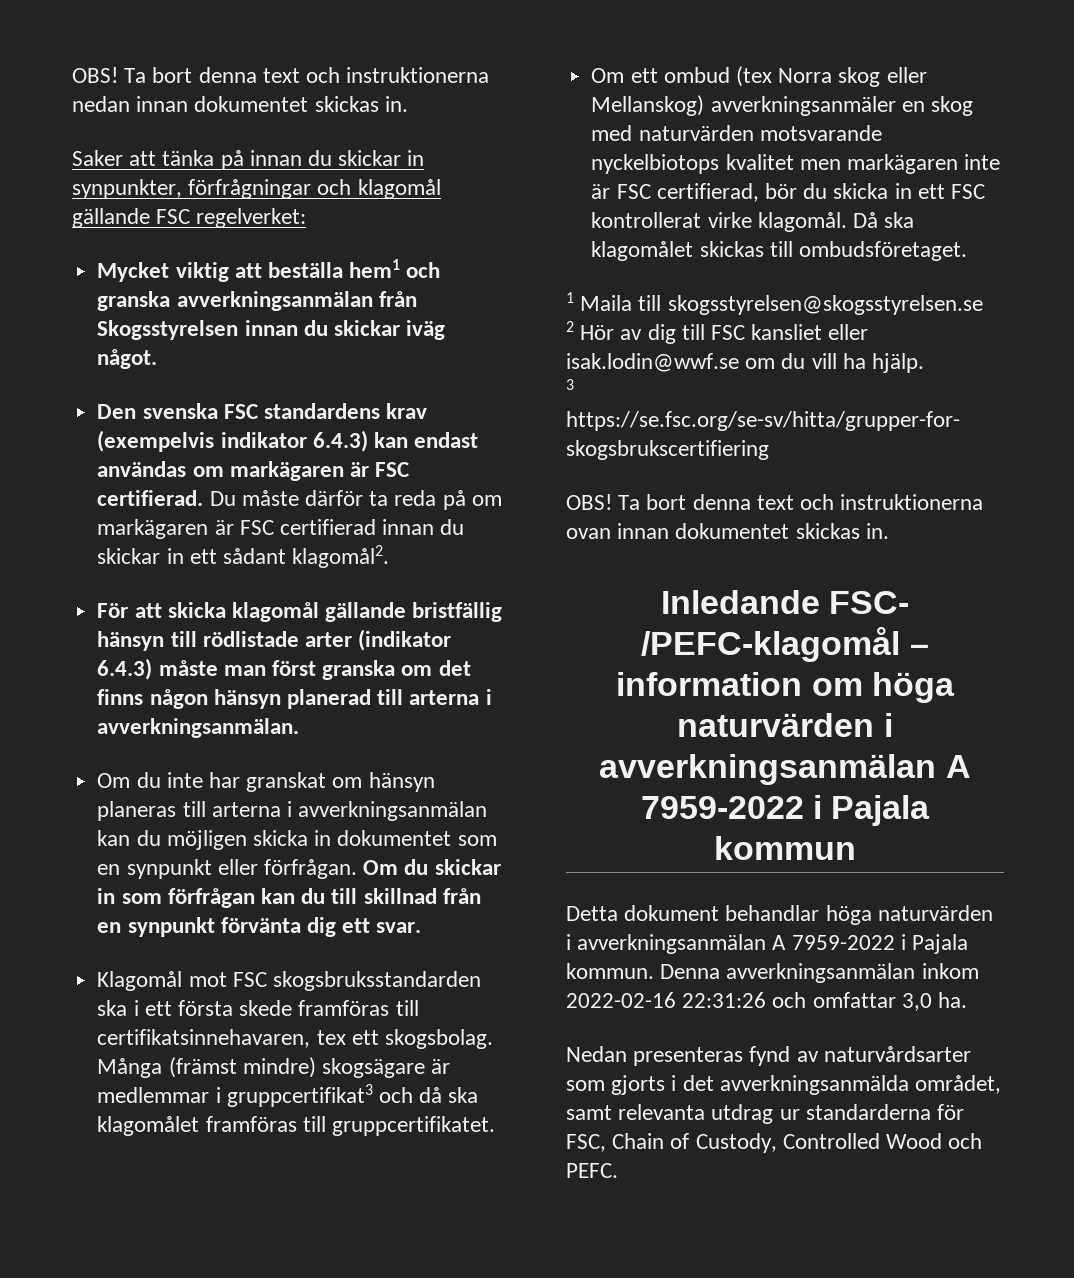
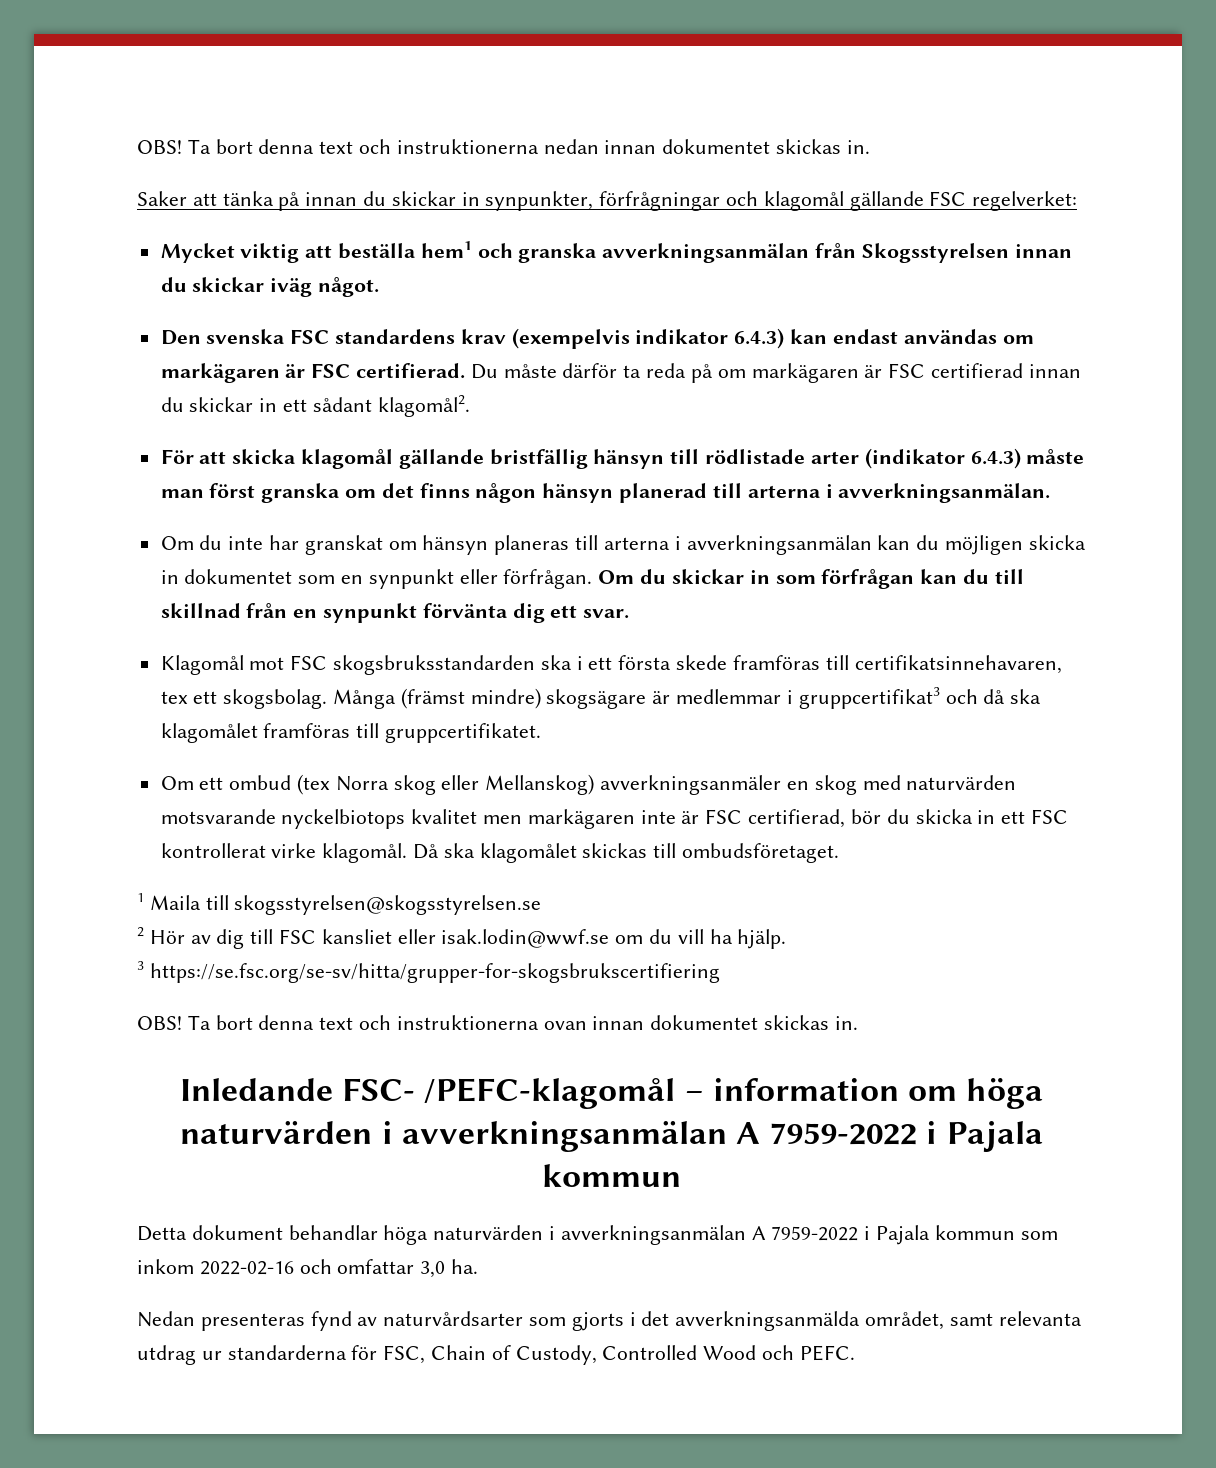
[566,963,916,983] kommun. Denna avverkningsanmälan -> [934,1225,1058,1240] kommun som
[682,992,767,1008] 22:31:26 -> (294, 1268) none

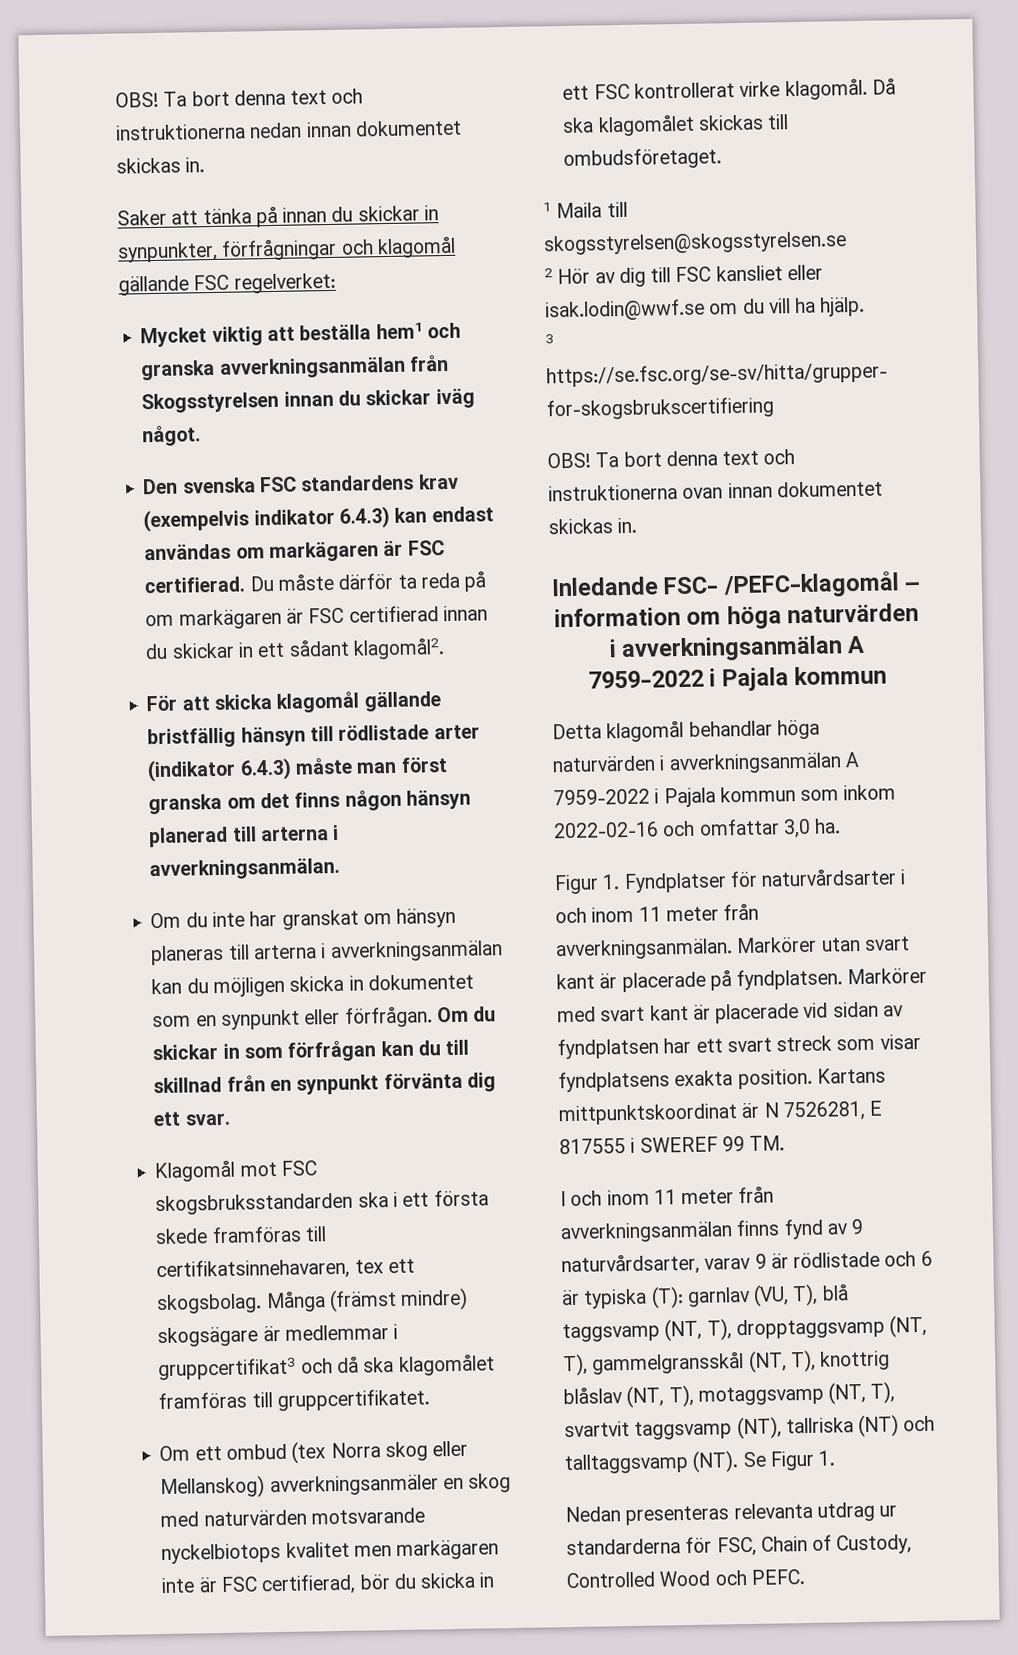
[191,1225,283,1240] dokument -> [606,720,685,743] klagomål
[137,1311,993,1331] Nedan presenteras fynd av naturvårdsarter som gjorts i det avverkningsanmälda området, samt -> [554,868,907,895] [555,903,760,924] [555,936,910,961] [556,967,928,993] [557,1001,904,1024] [557,1033,921,1060] [558,1067,886,1093] [558,1100,883,1126] [559,1135,786,1155] [560,1186,775,1207] [560,1218,865,1244] [561,1250,933,1277] [561,1283,849,1309] [562,1314,928,1343] [563,1349,891,1377] [563,1381,896,1409] [564,1414,936,1440] [564,1450,836,1475] [565,1505,730,1526] Figur 1. Fyndplatser för naturvårdsarter i och inom 11 meter från avverkningsanmälan. Markörer utan svart kant är placerade på fyndplatsen. Markörer med svart kant är placerade vid sidan av fyndplatsen har ett svart streck som visar fyndplatsens exakta position. Kartans mittpunktskoordinat är N 7526281, E 817555 i SWEREF 99 TM. // I och inom 11 meter från avverkningsanmälan finns fynd av 9 naturvårdsarter, varav 9 är rödlistade och 6 är typiska (T): garnlav (VU, T), blå taggsvamp (NT, T), dropptaggsvamp (NT, T), gammelgransskål (NT, T), knottrig blåslav (NT, T), motaggsvamp (NT, T), svartvit taggsvamp (NT), tallriska (NT) och talltaggsvamp (NT). Se Figur 1. // Nedan presenteras

